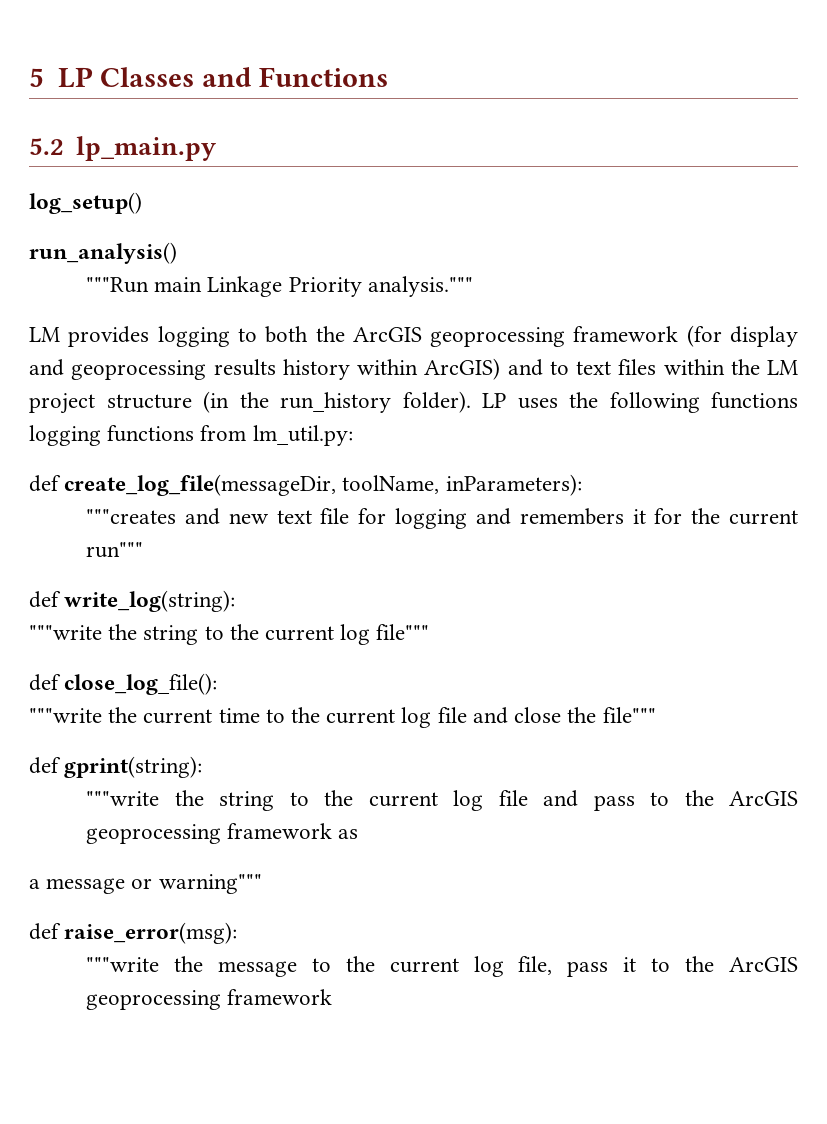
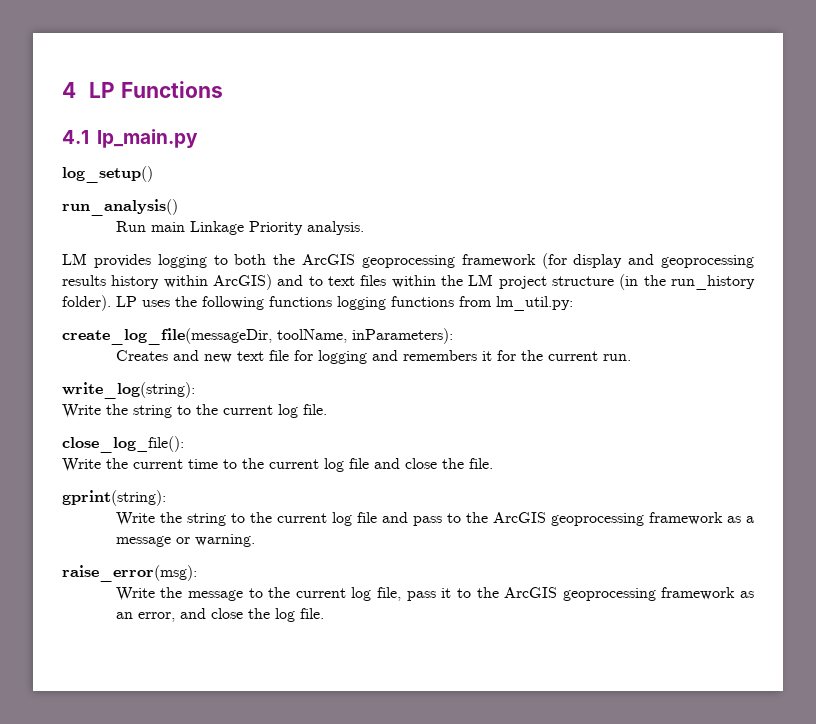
[29,67,252,88] 5 LP Classes and -> [62,82,115,98] 4 LP
[29,138,64,155] 5.2 -> [62,130,89,144] 4.1
[86,277,150,293] """Run -> [115,221,146,232] Run
[367,276,473,297] analysis.""" -> [306,221,364,235] analysis.
[29,475,61,492] def -> (573, 303) none
[86,509,177,524] """creates -> [115,350,168,361] Creates
[86,542,144,558] [29,591,61,608] run""" // def -> [602,354,631,361] run. //
[29,624,430,645] [29,674,61,691] """write the string to the current log file""" // def -> [62,404,327,418] Write the string to the current log file. //
[29,708,102,723] """write -> [62,458,101,472] Write
[602,707,656,723] [29,757,61,774] file""" // def -> [469,458,493,469] file. //
[86,791,160,806] """write -> [115,512,155,526] Write
(359, 834) // -> (741, 519) none
[158,874,262,894] [29,923,61,940] warning""" // def -> [194,534,255,547] warning. //
[86,957,160,972] """write -> [115,587,155,601] Write
(333, 997) none -> [740,591,754,598] [115,608,324,622] as an error, and close the log file.

